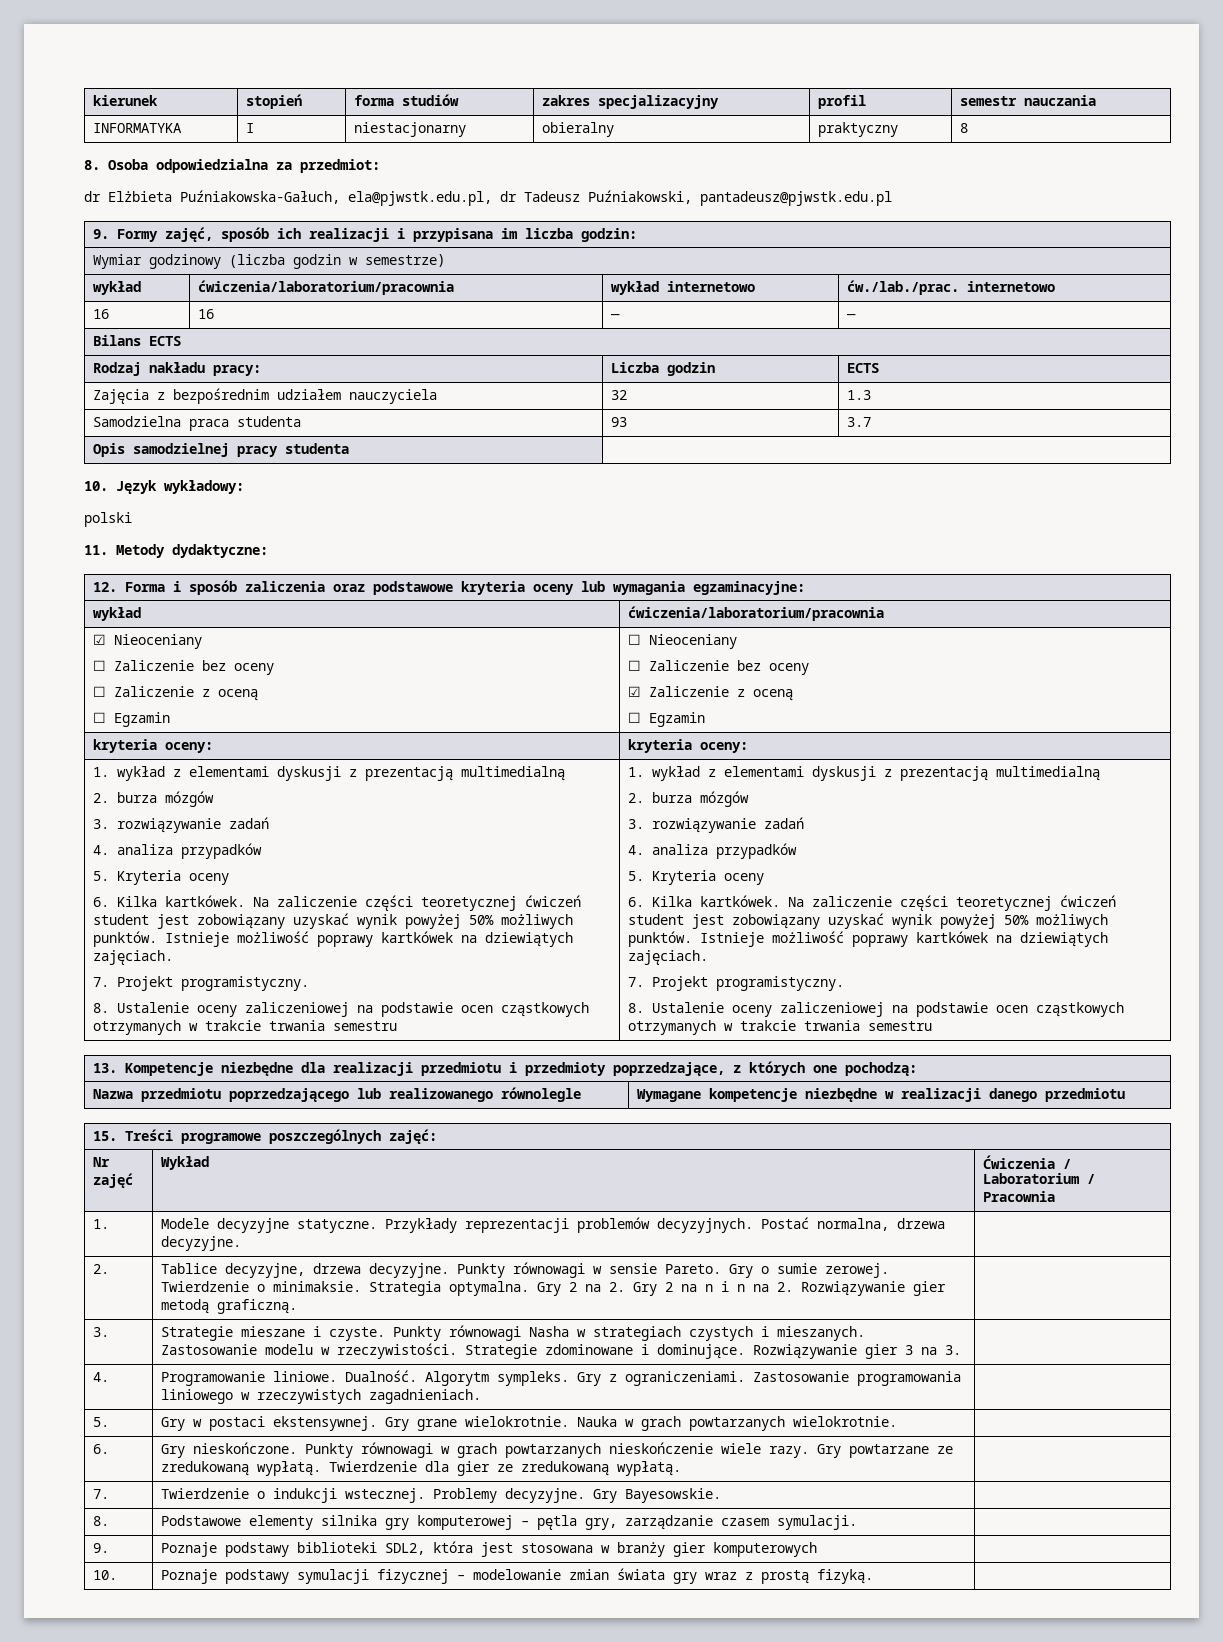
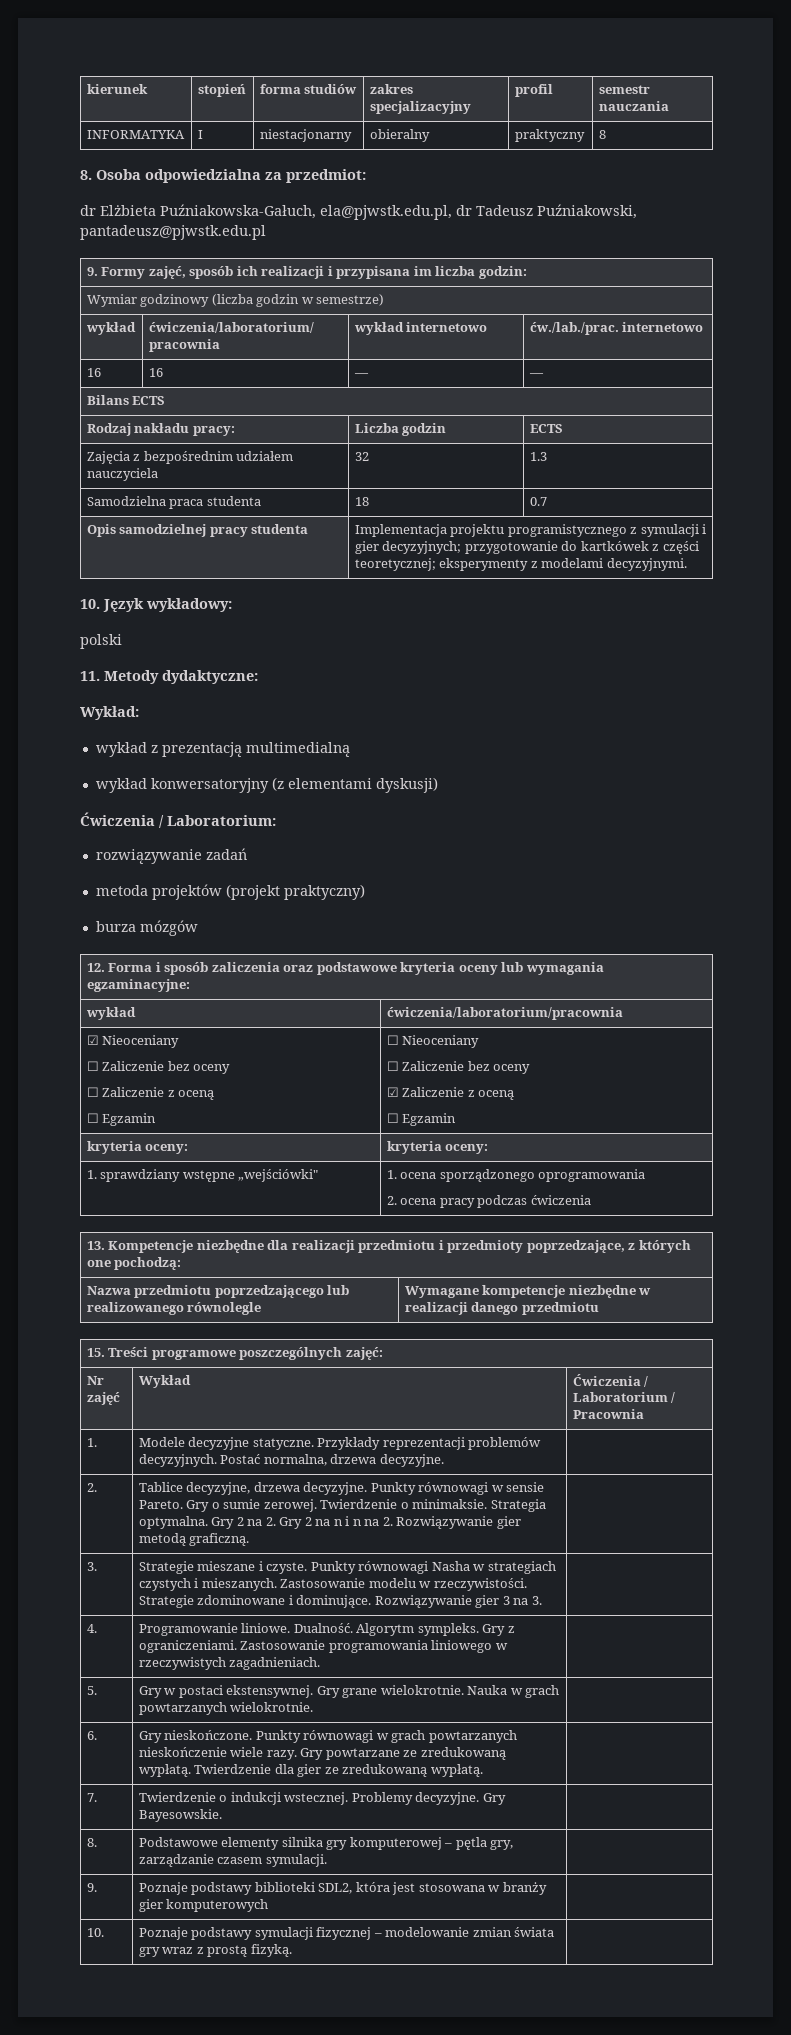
[611,417,628,427] [847,417,872,427] 93 | 3.7 -> [354,497,369,506] [529,497,547,506] 18 | 0.7
(350, 448) none -> [354,524,707,537] [354,541,699,554] [354,558,687,571] Implementacja projektu programistycznego z symulacji i gier decyzyjnych; przygotowanie do kartkówek z części teoretycznej; eksperymenty z modelami decyzyjnymi.
(268, 551) none -> [80,706,139,720] [95,742,350,757] [95,777,438,793] [80,812,276,828] [95,848,247,864] [95,884,365,900] [95,920,198,936] // Wykład: // wykład z prezentacją multimedialną // wykład konwersatoryjny (z elementami dyskusji) // Ćwiczenia / Laboratorium: // rozwiązywanie zadań // metoda projektów (projekt praktyczny) // burza mózgów
[117,766,566,781] [93,791,215,807] [93,817,270,833] [93,843,263,859] [93,870,230,885] [93,895,582,911] [93,913,574,929] [93,931,574,947] [93,950,174,965] [93,976,310,991] [93,1002,590,1017] [93,1020,398,1035] [628,766,1101,781] [628,791,750,807] [628,817,805,833] [628,843,798,859] [628,870,765,885] [628,895,1117,911] [628,913,1109,929] [628,931,1109,947] [628,950,709,965] [628,976,845,991] [628,1002,1125,1017] [628,1020,933,1035] wykład z elementami dyskusji z prezentacją multimedialną // 2. burza mózgów // 3. rozwiązywanie zadań // 4. analiza przypadków // 5. Kryteria oceny // 6. Kilka kartkówek. Na zaliczenie części teoretycznej ćwiczeń student jest zobowiązany uzyskać wynik powyżej 50% możliwych punktów. Istnieje możliwość poprawy kartkówek na dziewiątych zajęciach. // 7. Projekt programistyczny. // 8. Ustalenie oceny zaliczeniowej na podstawie ocen cząstkowych otrzymanych w trakcie trwania semestru | 1. wykład z elementami dyskusji z prezentacją multimedialną // 2. burza mózgów // 3. rozwiązywanie zadań // 4. analiza przypadków // 5. Kryteria oceny // 6. Kilka kartkówek. Na zaliczenie części teoretycznej ćwiczeń student jest zobowiązany uzyskać wynik powyżej 50% możliwych punktów. Istnieje możliwość poprawy kartkówek na dziewiątych zajęciach. // 7. Projekt programistyczny. // 8. Ustalenie oceny zaliczeniowej na podstawie ocen cząstkowych otrzymanych w trakcie trwania semestru -> [100,1169,319,1182] [386,1169,646,1182] [386,1195,591,1208] sprawdziany wstępne „wejściówki" | 1. ocena sporządzonego oprogramowania // 2. ocena pracy podczas ćwiczenia

